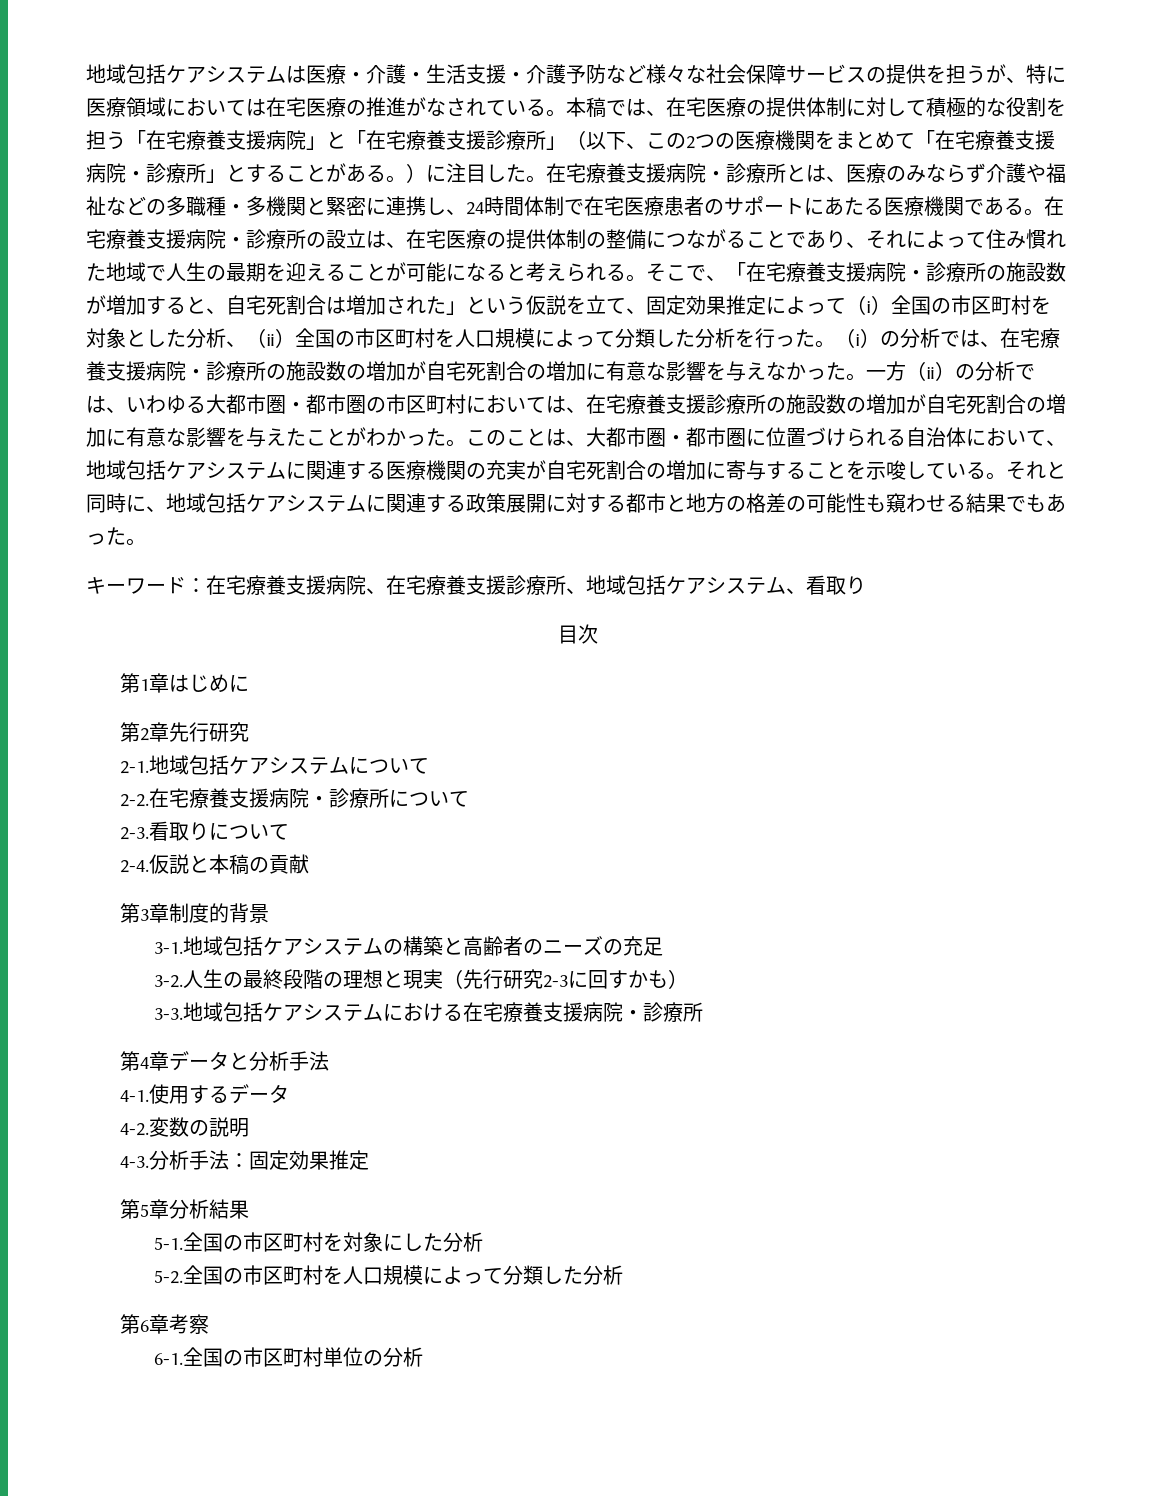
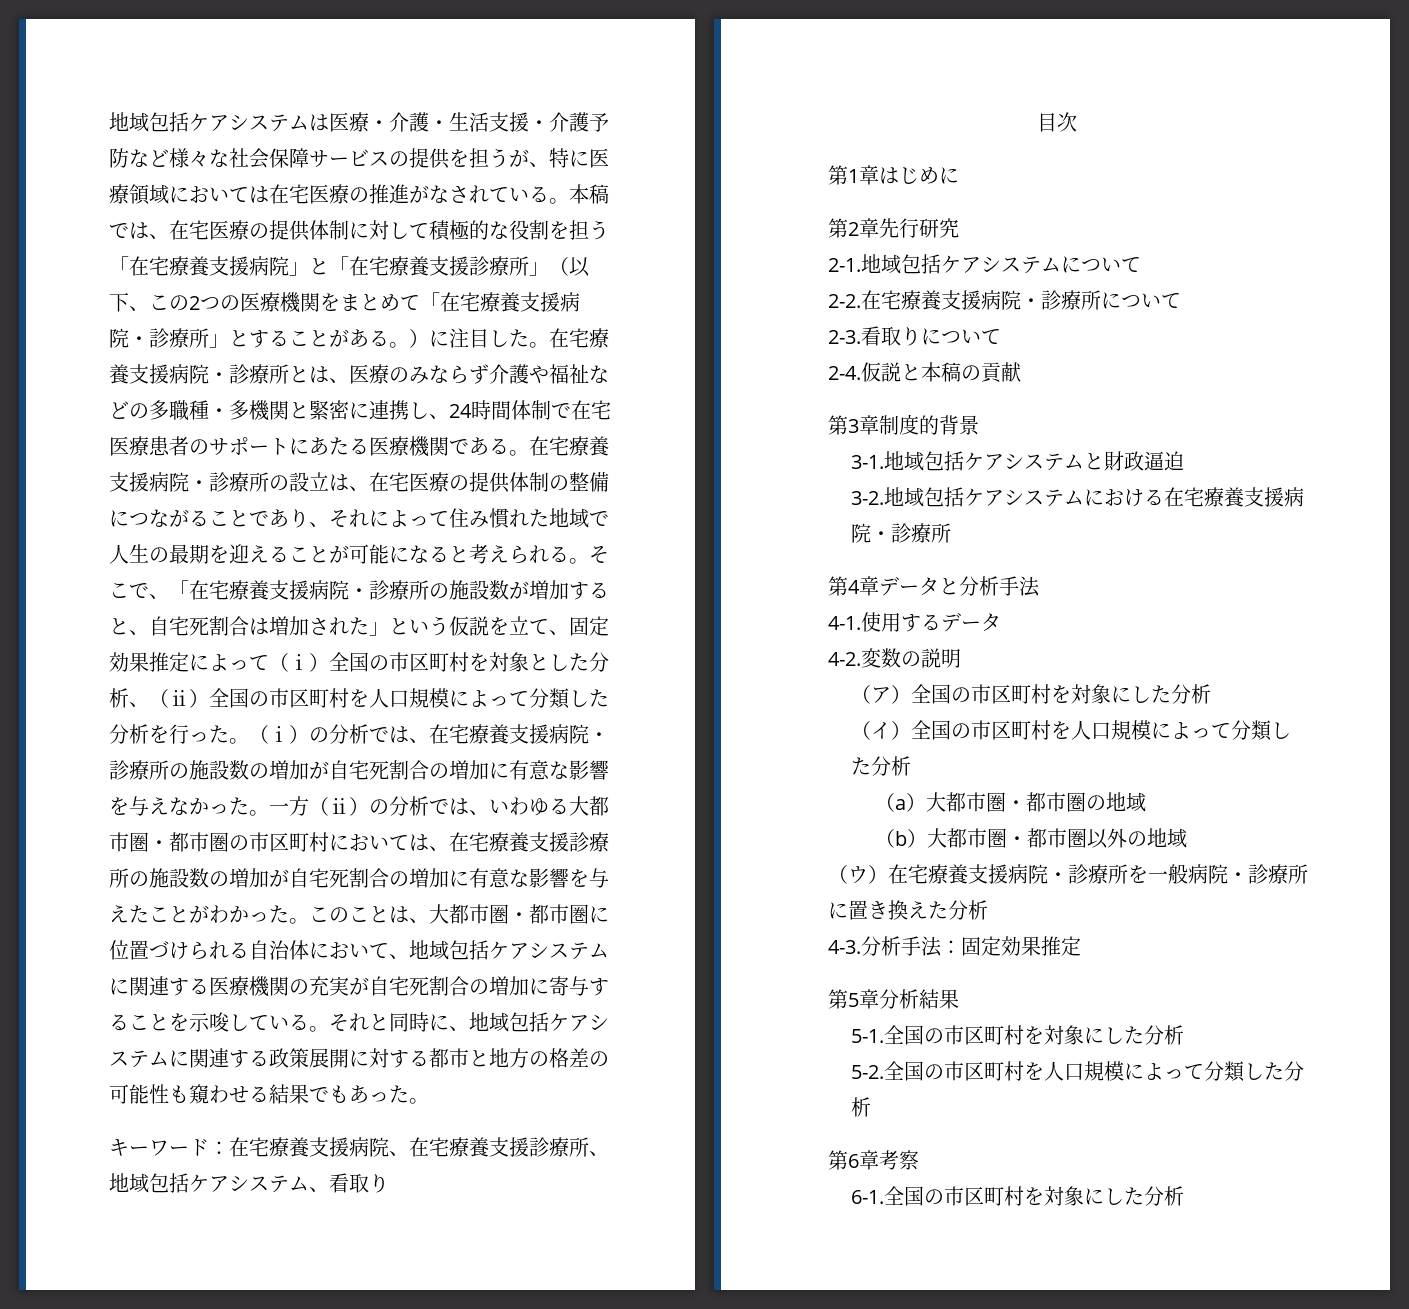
[382,936,663,956] [153,969,688,989] [153,1008,183,1020] の構築と高齢者のニーズの充足 // 3-2.人生の最終段階の理想と現実（先行研究2-3に回すかも） // 3-3. -> [1084,451,1185,471] [851,491,885,505] と財政逼迫 // 3-2.
(249, 1127) none -> [851,684,1212,704] [851,720,1292,741] [851,756,912,776] [874,792,1146,812] [874,828,1187,849] [827,864,1308,884] [827,900,988,920] // （ア）全国の市区町村を対象にした分析 // （イ）全国の市区町村を人口規模によって分類した分析 // （a）大都市圏・都市圏の地域 // （b）大都市圏・都市圏以外の地域 // （ウ）在宅療養支援病院・診療所を一般病院・診療所に置き換えた分析
[322,1347,383,1367] 単位の -> [1024,1186,1145,1206] を対象にした

